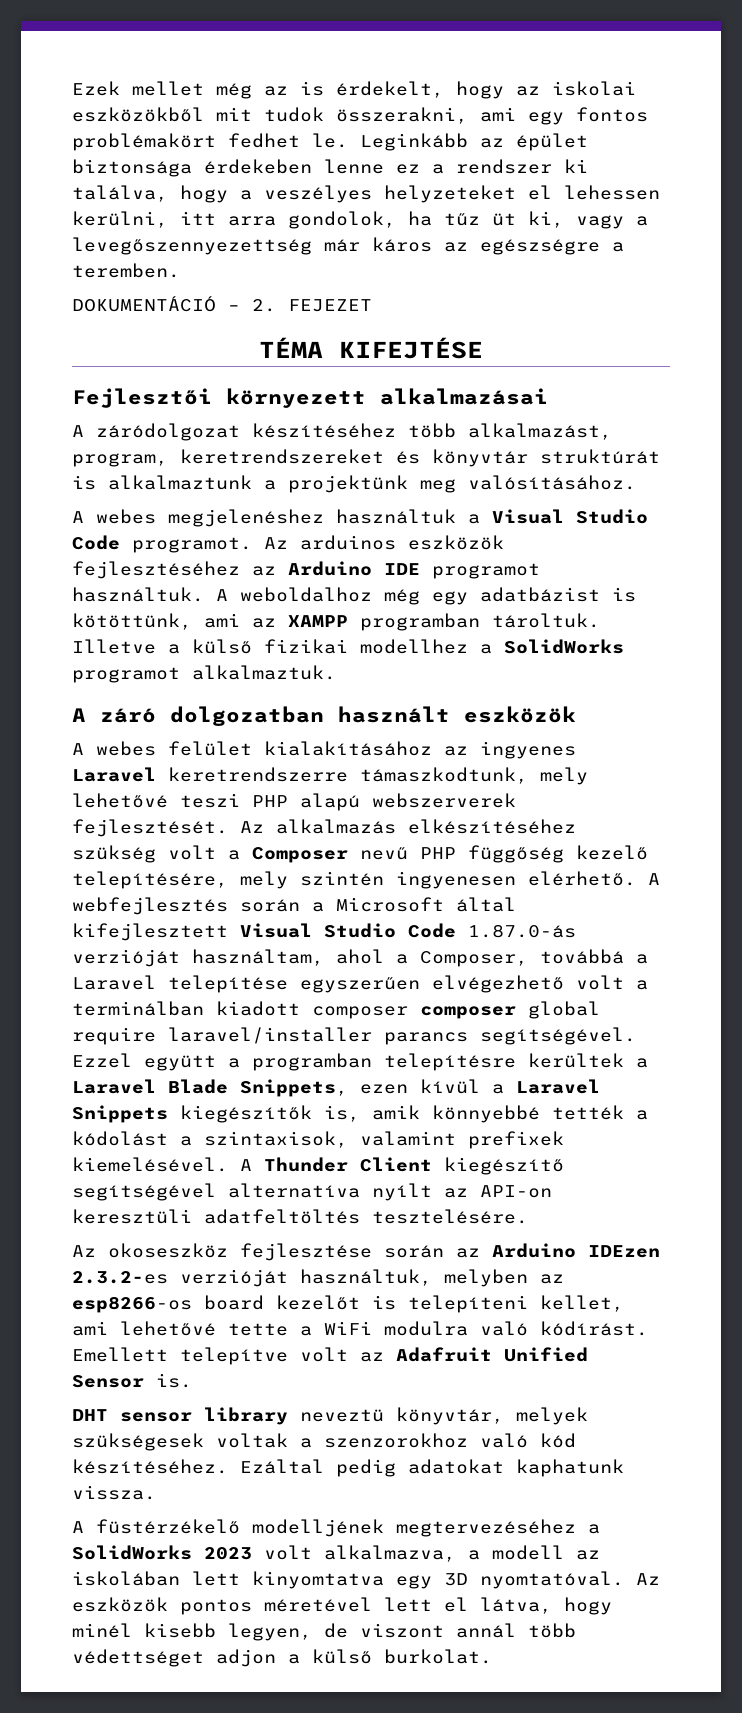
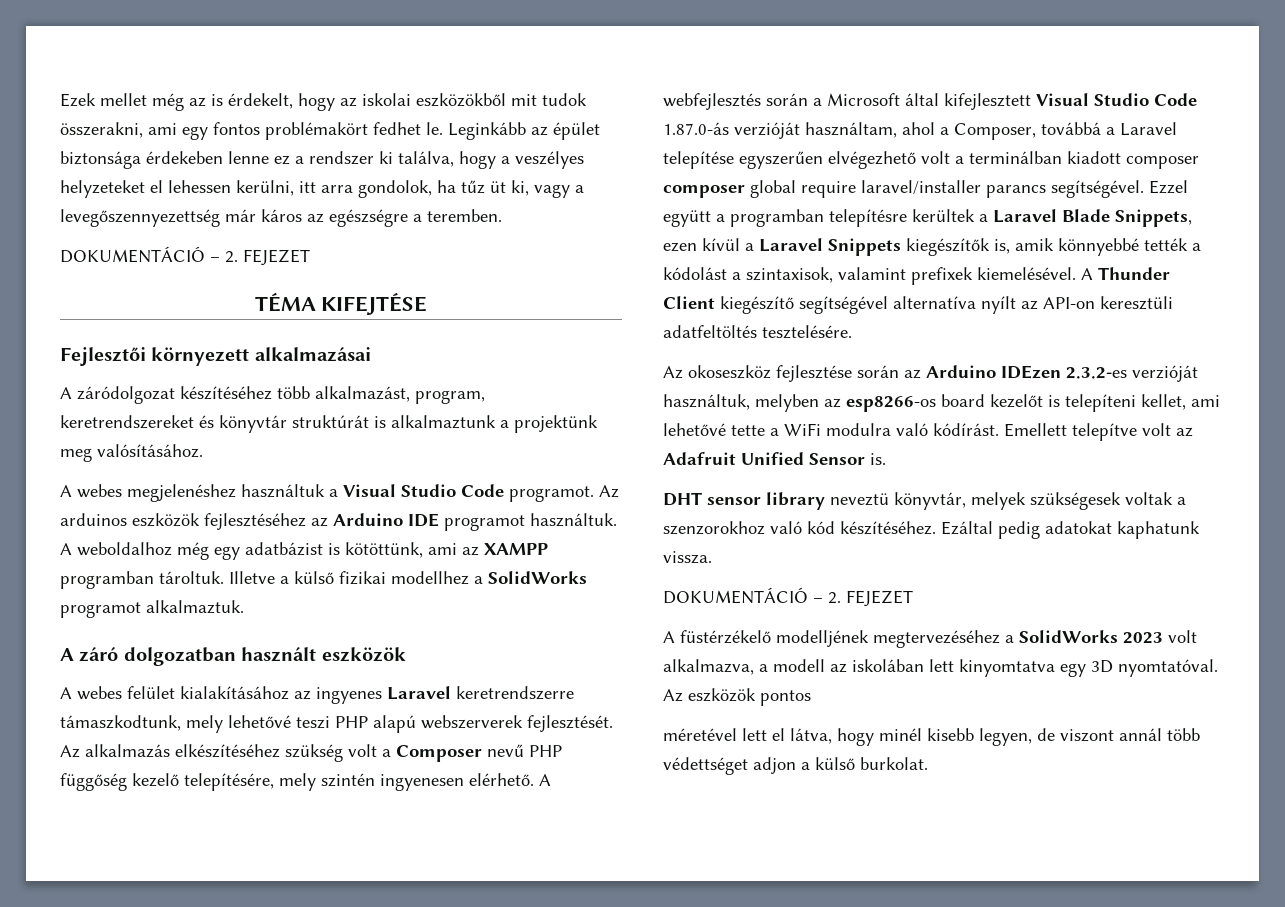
(156, 1492) none -> [663,587,913,607] // DOKUMENTÁCIÓ – 2. FEJEZET
(252, 1607) none -> (811, 698) //

